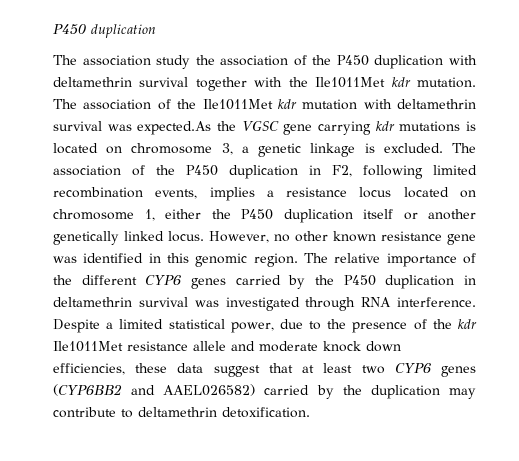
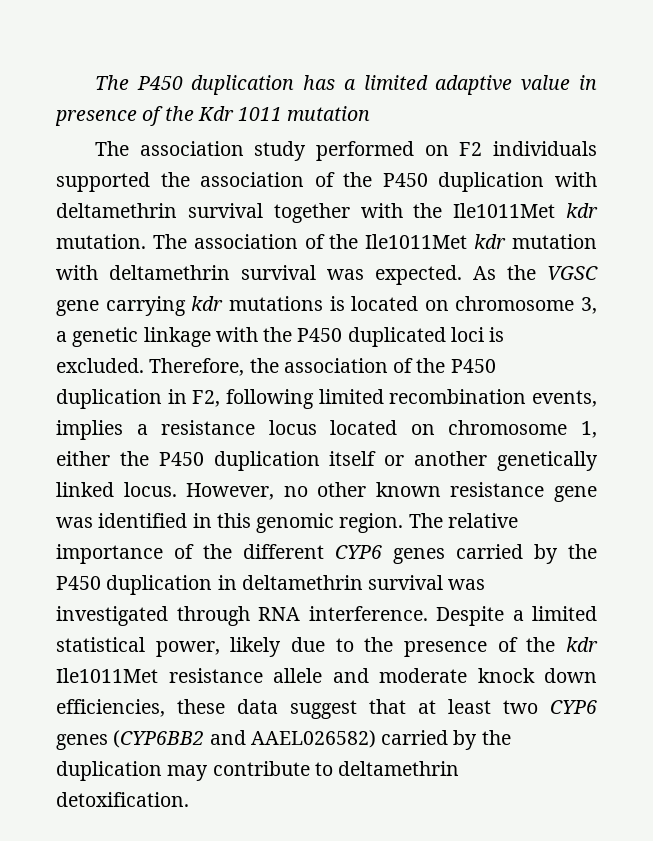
[53,24,156,38] [53,55,191,69] P450 duplication // The association study -> [94,75,597,95] [55,106,371,126] [94,141,597,161] [56,172,150,192] The P450 duplication has a limited adaptive value in presence of the Kdr 1011 mutation // The association study performed on F2 individuals supported
[137,121,212,135] expected.As -> [375,265,496,285] expected. As
[364,143,477,153] is excluded. The -> [215,327,505,347] [56,358,279,376] with the P450 duplicated loci is excluded. Therefore, the
(274, 327) none -> [230,637,282,657] likely

